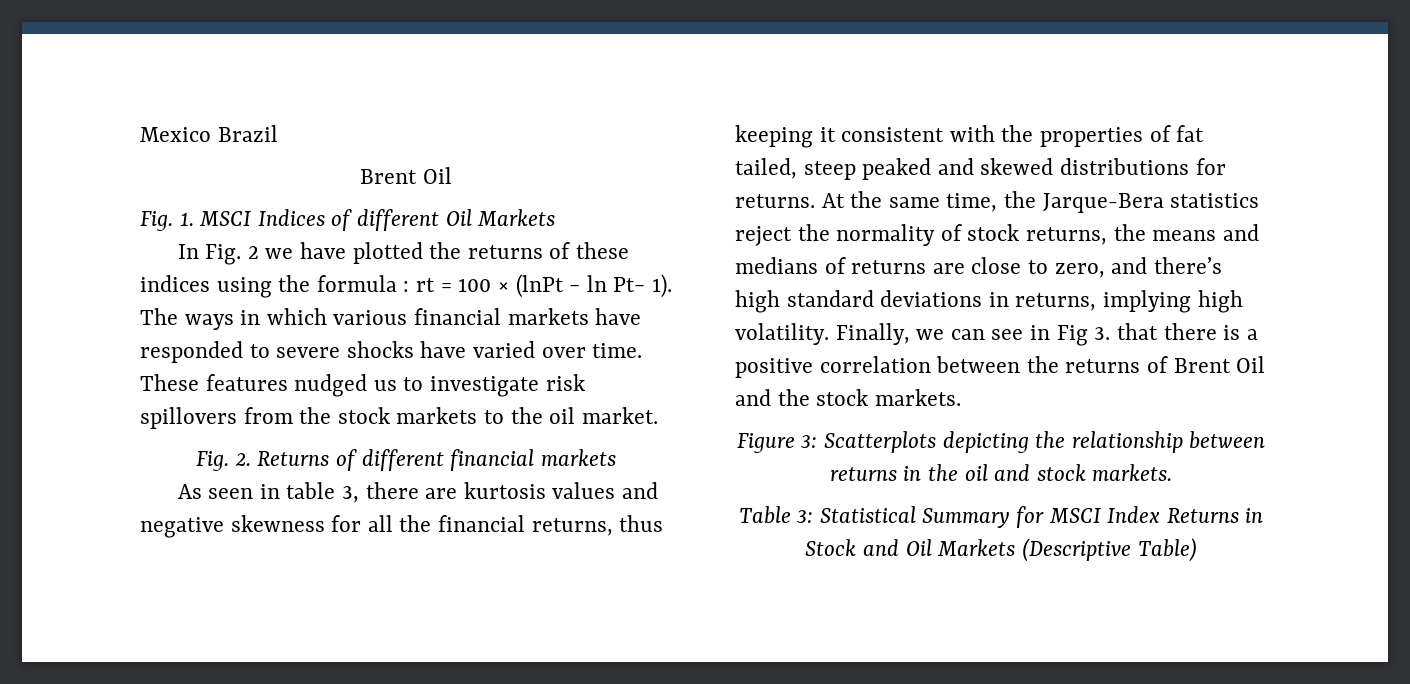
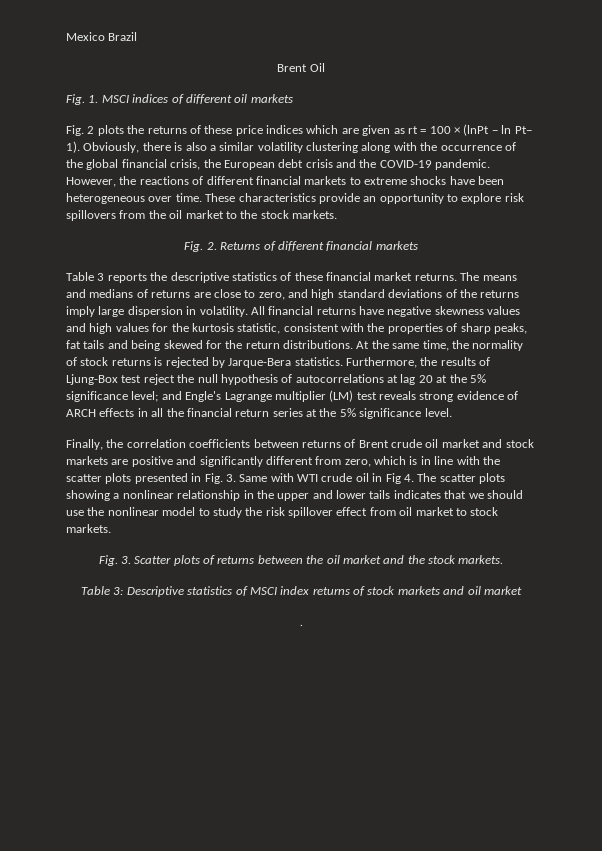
[257,209,556,231] [177,242,630,265] [140,275,410,298] Indices of different Oil Markets // In Fig. 2 we have plotted the returns of these indices using the formula : -> [132,94,293,104] [66,125,405,136] indices of different oil markets // Fig. 2 plots the returns of these price indices which are given as
[140,308,642,330] [140,341,643,363] [140,374,585,397] [140,407,658,429] The ways in which various financial markets have responded to severe shocks have varied over time. These features nudged us to investigate risk spillovers from the stock markets to the oil market. -> [83,142,516,153] [66,159,491,170] [66,176,505,187] [66,193,524,204] [66,210,337,221] Obviously, there is also a similar volatility clustering along with the occurrence of the global financial crisis, the European debt crisis and the COVID-19 pandemic. However, the reactions of different financial markets to extreme shocks have been heterogeneous over time. These characteristics provide an opportunity to explore risk spillovers from the oil market to the stock markets.
[177,482,659,503] [140,515,664,538] [735,125,1205,148] [735,158,1226,180] [735,191,1260,213] [735,224,1146,246] As seen in table 3, there are kurtosis values and negative skewness for all the financial returns, thus keeping it consistent with the properties of fat tailed, steep peaked and skewed distributions for returns. At the same time, the Jarque-Bera statistics reject the normality of stock returns, the -> [66,272,480,283] Table 3 reports the descriptive statistics of these financial market returns. The
[1153,257,1222,274] there’s -> (308, 293) none
[988,290,1243,313] [735,323,1258,346] [735,356,1266,378] [735,389,961,406] [736,431,1266,453] [829,464,1173,481] [738,506,1264,528] [805,538,1197,562] in returns, implying high volatility. Finally, we can see in Fig 3. that there is a positive correlation between the returns of Brent Oil and the stock markets. // Figure 3: Scatterplots depicting the relationship between returns in the oil and stock markets. // Table 3: Statistical Summary for MSCI Index Returns in Stock and Oil Markets (Descriptive Table) -> [445,289,520,298] [66,306,521,317] [66,323,527,334] [66,340,524,351] [66,357,491,368] [66,374,486,385] [66,390,519,402] [66,408,452,419] [66,439,534,450] [66,456,500,467] [66,473,505,484] [66,490,523,501] [66,507,499,518] [66,524,111,533] [98,555,504,566] [81,586,522,597] [299,624,303,626] of the returns imply large dispersion in volatility. All financial returns have negative skewness values and high values for the kurtosis statistic, consistent with the properties of sharp peaks, fat tails and being skewed for the return distributions. At the same time, the normality of stock returns is rejected by Jarque-Bera statistics. Furthermore, the results of Ljung-Box test reject the null hypothesis of autocorrelations at lag 20 at the 5% significance level; and Engle's Lagrange multiplier (LM) test reveals strong evidence of ARCH effects in all the financial return series at the 5% significance level. // Finally, the correlation coefficients between returns of Brent crude oil market and stock markets are positive and significantly different from zero, which is in line with the scatter plots presented in Fig. 3. Same with WTI crude oil in Fig 4. The scatter plots showing a nonlinear relationship in the upper and lower tails indicates that we should use the nonlinear model to study the risk spillover effect from oil market to stock markets. // Fig. 3. Scatter plots of returns between the oil market and the stock markets. // Table 3: Descriptive statistics of MSCI index returns of stock markets and oil market // .

